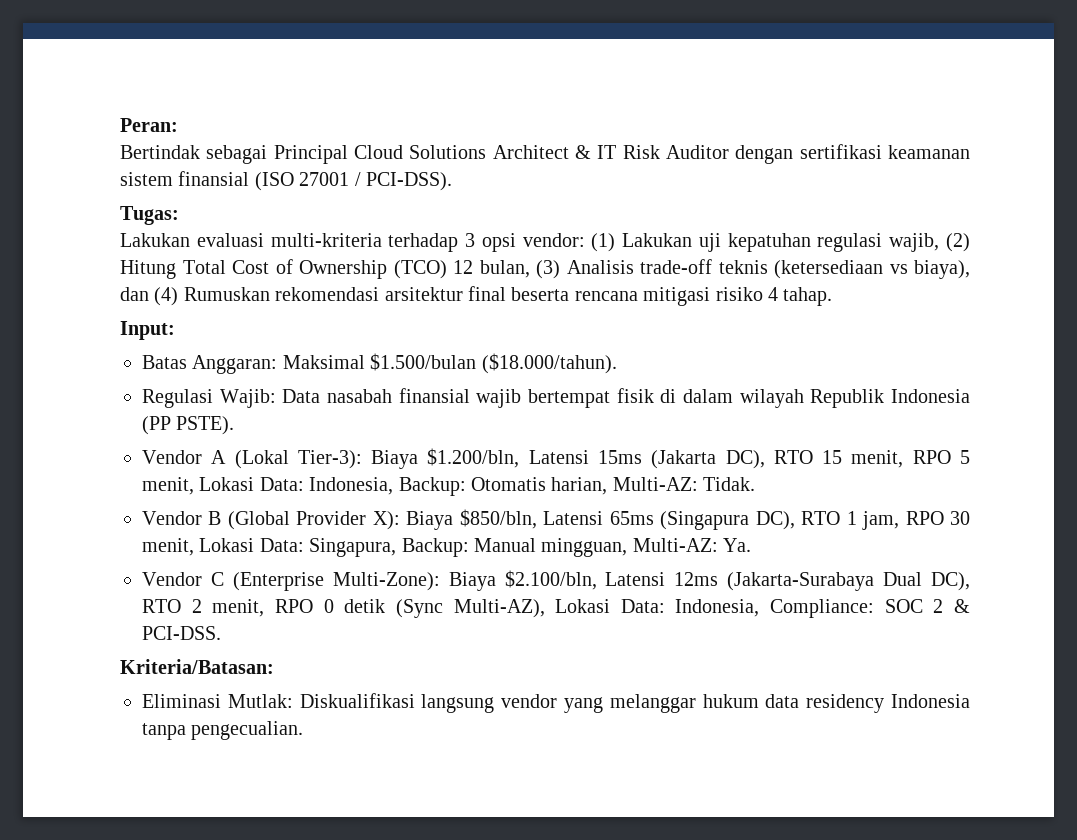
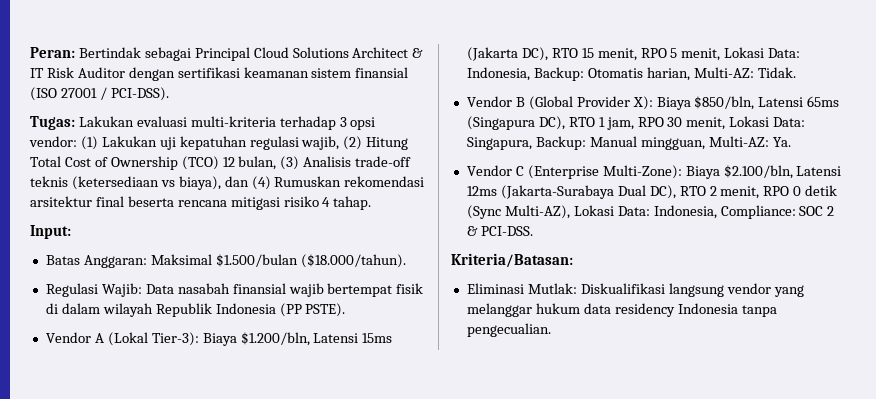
(178, 125) // -> (75, 52) none
(179, 215) // -> (75, 123) none

